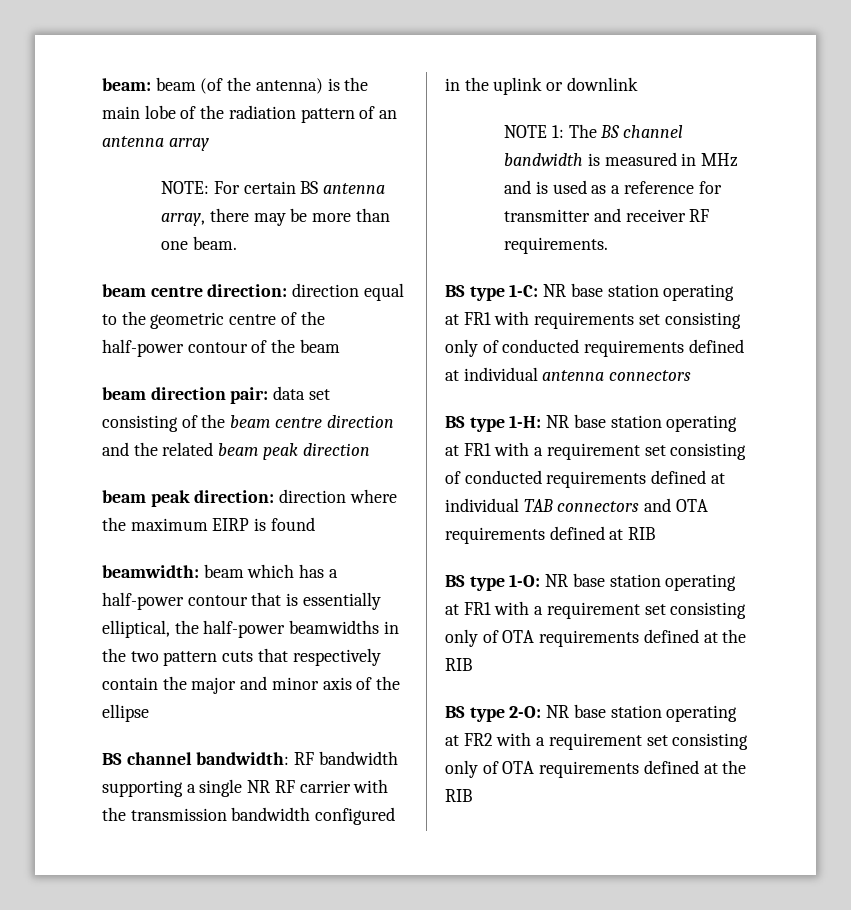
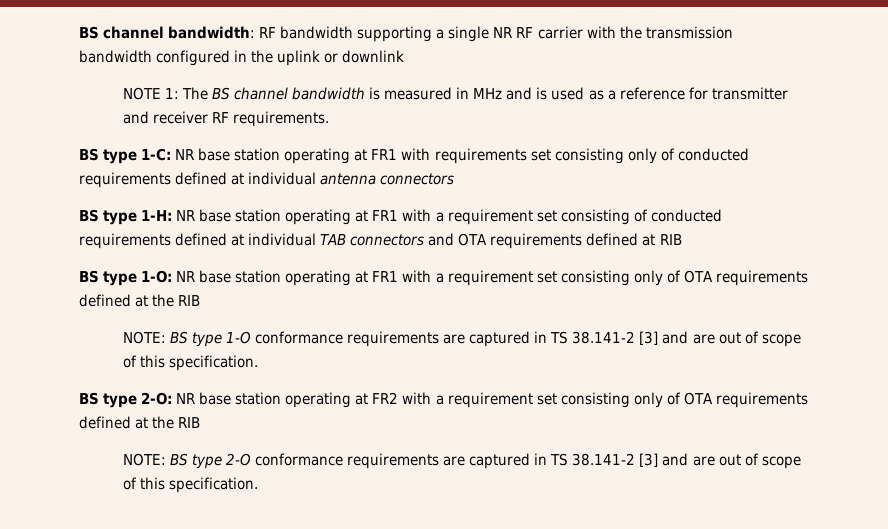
[102,77,369,94] [102,105,398,123] [102,136,209,151] [161,181,386,194] [161,208,390,226] [161,236,237,250] [102,283,404,301] [102,311,325,329] [102,339,340,357] [102,386,330,404] [102,414,394,432] [102,442,370,460] [102,489,397,507] [102,517,315,531] [102,564,338,578] [102,592,381,610] [102,620,399,638] [102,648,381,666] [102,676,401,694] [102,704,149,722] beam: beam (of the antenna) is the main lobe of the radiation pattern of an antenna array // NOTE: For certain BS antenna array, there may be more than one beam. // beam centre direction: direction equal to the geometric centre of the half-power contour of the beam // beam direction pair: data set consisting of the beam centre direction and the related beam peak direction // beam peak direction: direction where the maximum EIRP is found // beamwidth: beam which has a half-power contour that is essentially elliptical, the half-power beamwidths in the two pattern cuts that respectively contain the major and minor axis of the ellipse // -> (79, 32) none
(472, 664) none -> [122,331,801,347] [122,355,258,371] // NOTE: BS type 1-O conformance requirements are captured in TS 38.141-2 [3] and are out of scope of this specification.
(472, 795) none -> [122,453,801,469] [122,477,258,493] // NOTE: BS type 2-O conformance requirements are captured in TS 38.141-2 [3] and are out of scope of this specification.

